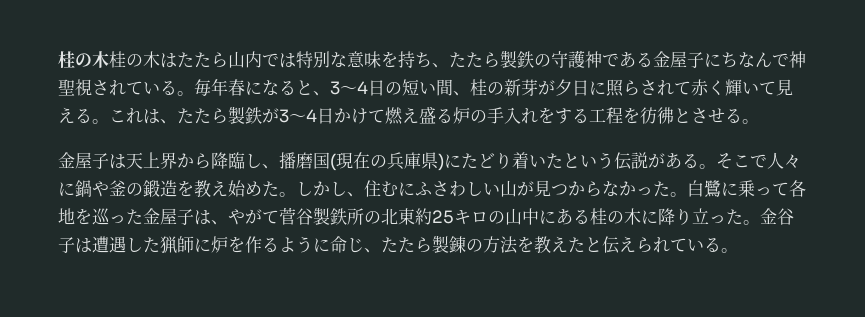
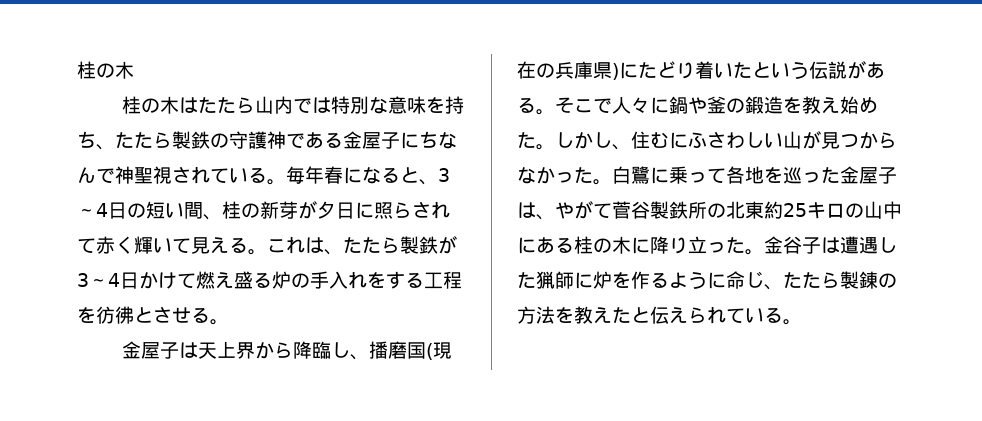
[58,51,109,68] 桂の木 -> [77,61,134,79] 桂の木 //

